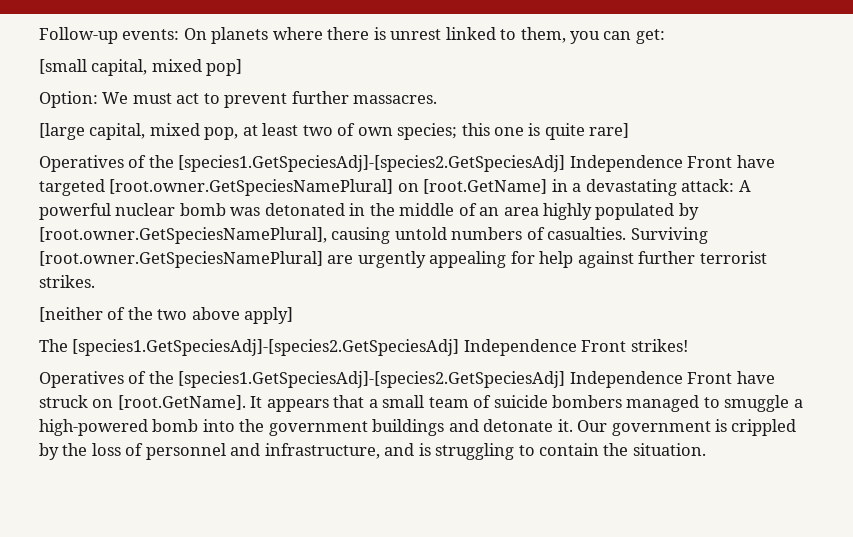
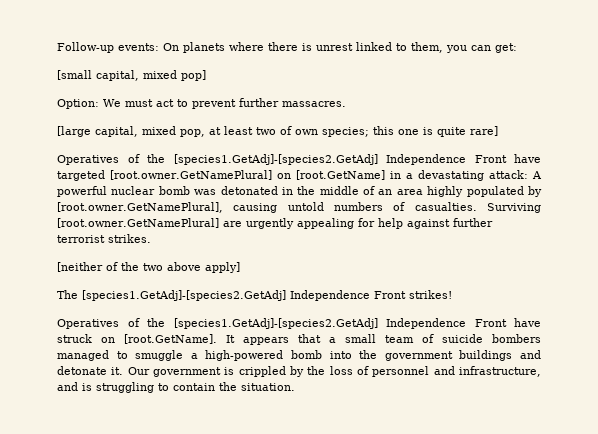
[178,155,566,172] [species1.GetSpeciesAdj]-[species2.GetSpeciesAdj] -> [173,154,378,165] [species1.GetAdj]-[species2.GetAdj]
[109,179,394,196] [root.owner.GetSpeciesNamePlural] -> [110,170,273,180] [root.owner.GetNamePlural]
[39,227,327,244] [root.owner.GetSpeciesNamePlural], -> [57,202,223,213] [root.owner.GetNamePlural],
[39,251,323,268] [root.owner.GetSpeciesNamePlural] -> [57,218,219,228] [root.owner.GetNamePlural]
[72,339,460,356] [species1.GetSpeciesAdj]-[species2.GetSpeciesAdj] -> [82,290,286,301] [species1.GetAdj]-[species2.GetAdj]
[178,371,566,388] [species1.GetSpeciesAdj]-[species2.GetSpeciesAdj] -> [173,318,378,329] [species1.GetAdj]-[species2.GetAdj]

